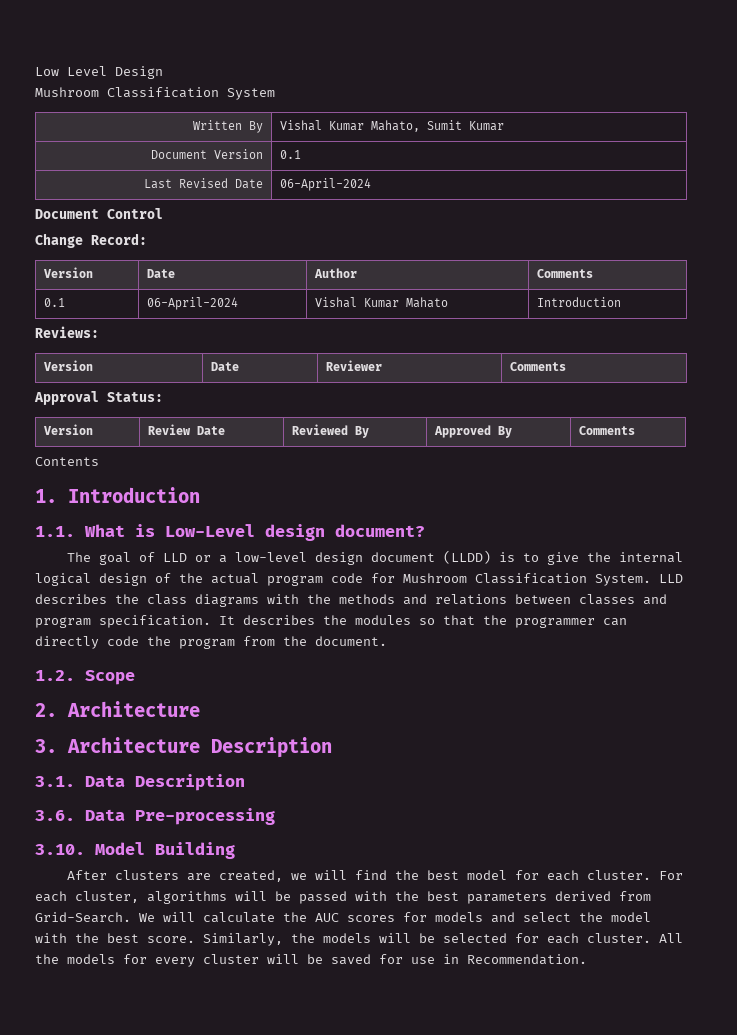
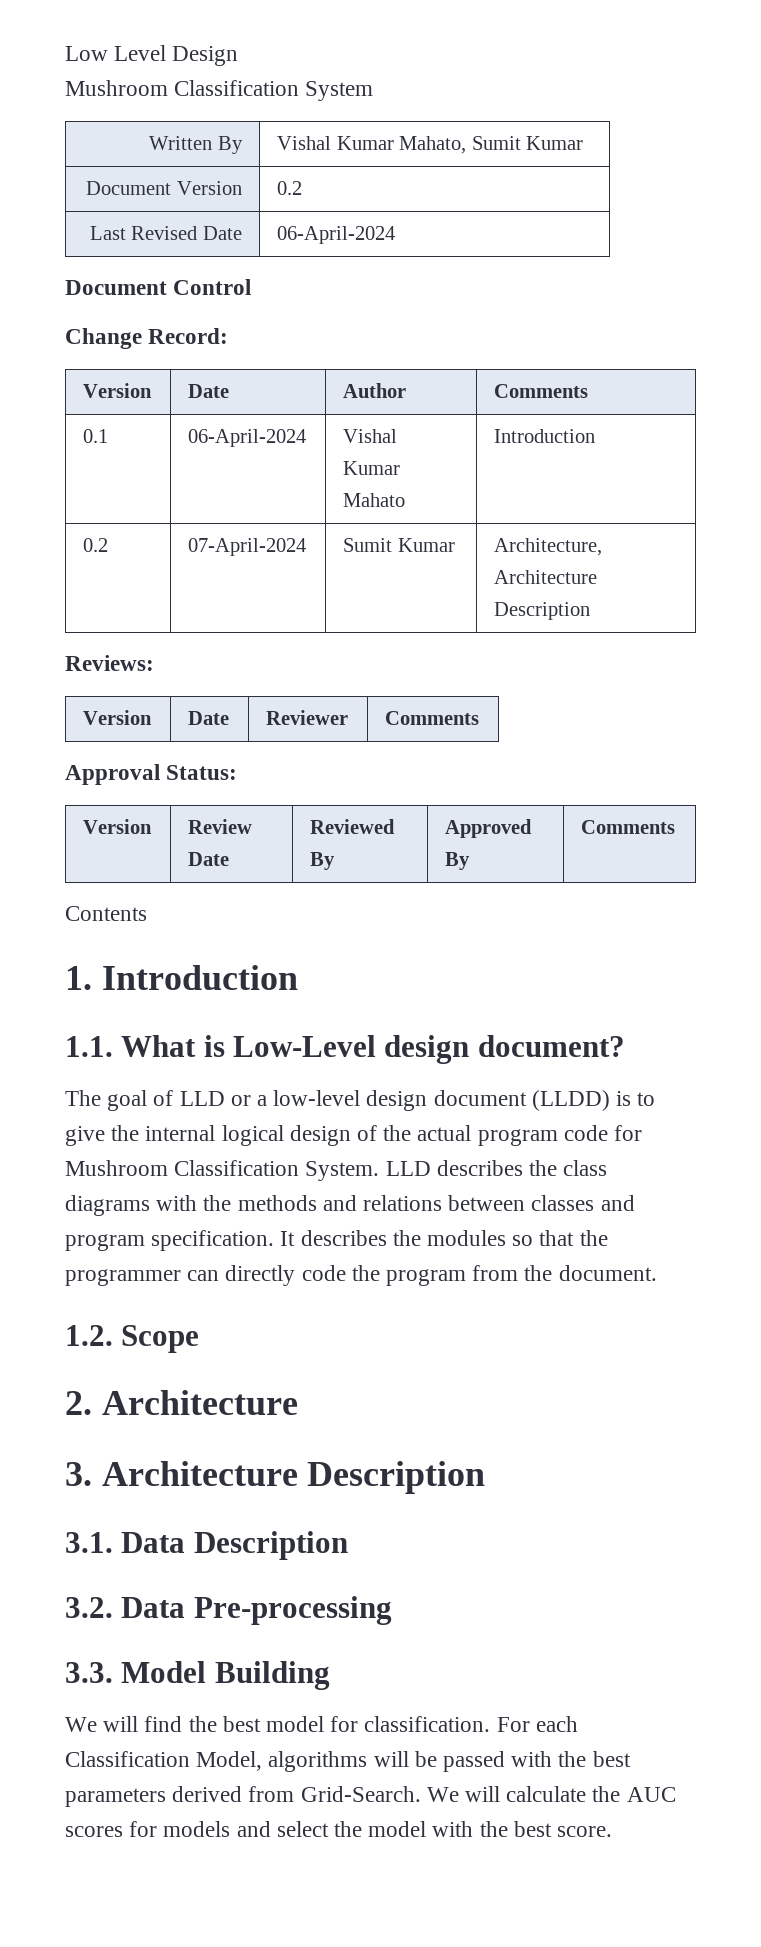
[280,150,302,159] 0.1 -> [277,181,303,195] 0.2
(622, 302) none -> [83,538,109,552] [188,538,307,556] [343,538,455,552] [494,538,603,556] [494,570,598,584] [494,602,591,620] // 0.2 | 07-April-2024 | Sumit Kumar | Architecture, Architecture Description
[35,810,75,821] 3.6. -> [65,1597,113,1618] 3.2.
[35,844,85,855] 3.10. -> [65,1662,113,1683] 3.3.
[66,870,307,882] After clusters are created, we -> [65,1717,97,1732] We
[546,870,683,881] [35,891,139,903] each cluster. For each cluster, -> [364,1716,578,1732] [65,1751,263,1771] classification. For each Classification Model,
[203,933,683,946] [35,954,587,967] Similarly, the models will be selected for each cluster. All the models for every cluster will be saved for use in Recommendation. -> (613, 1831) none

